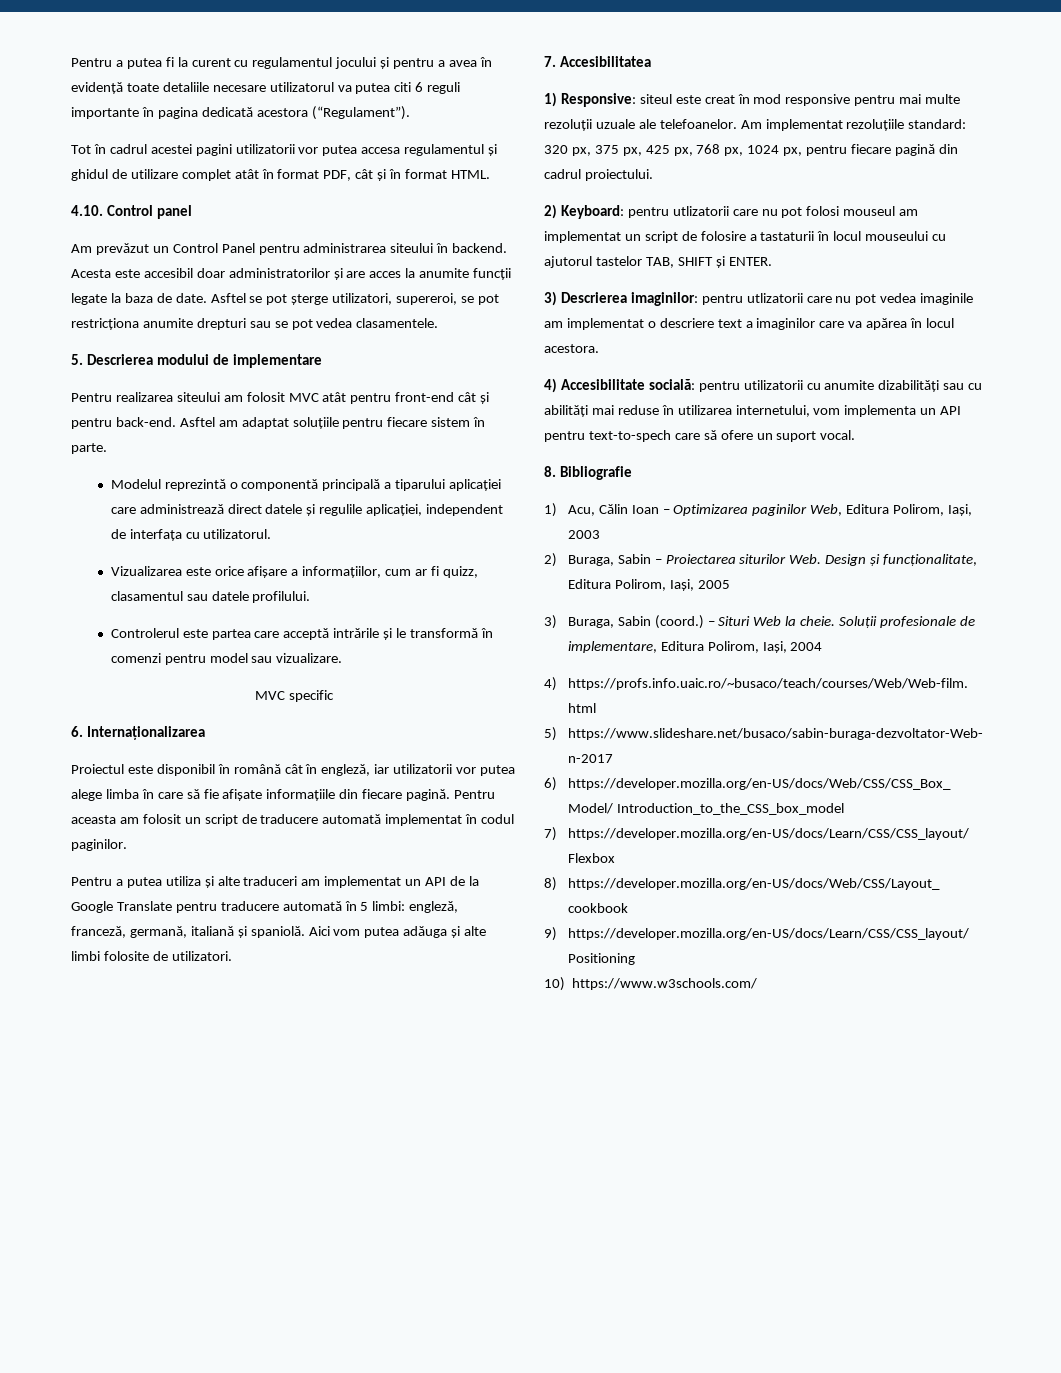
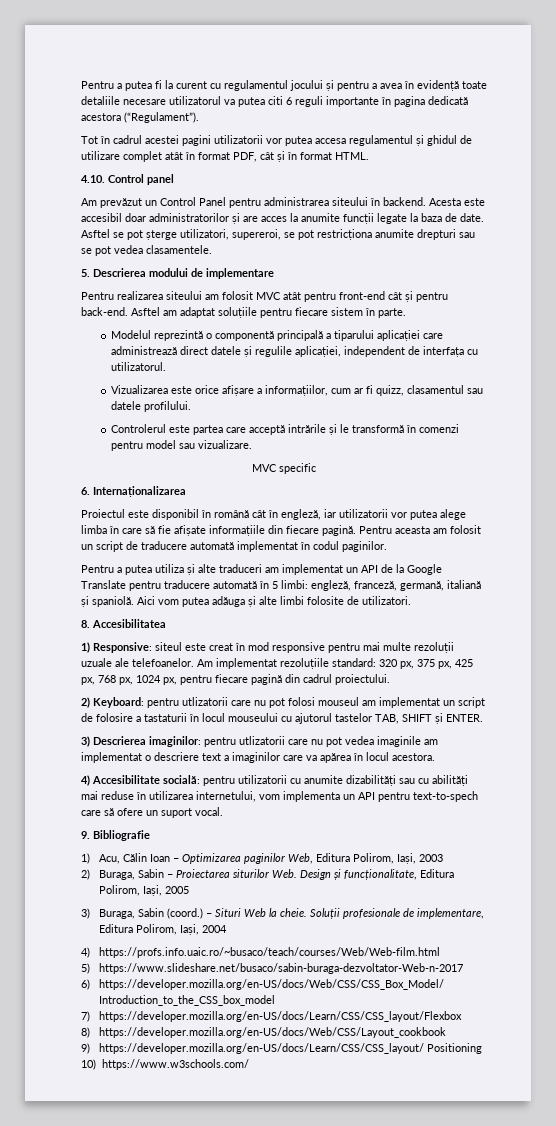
[544,56,556,67] 7. -> [81,620,90,628] 8.
[544,466,556,477] 8. -> [81,831,90,839] 9.

